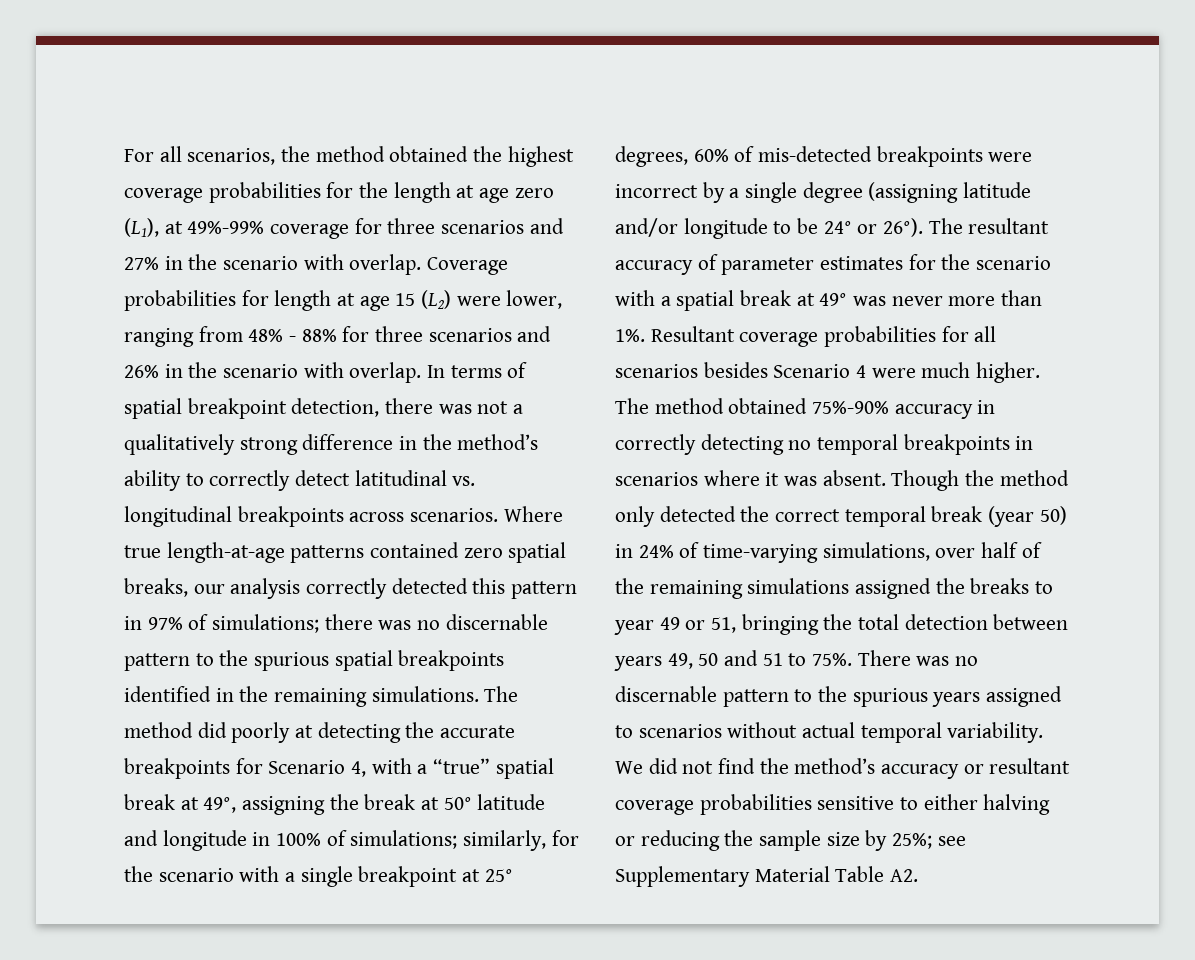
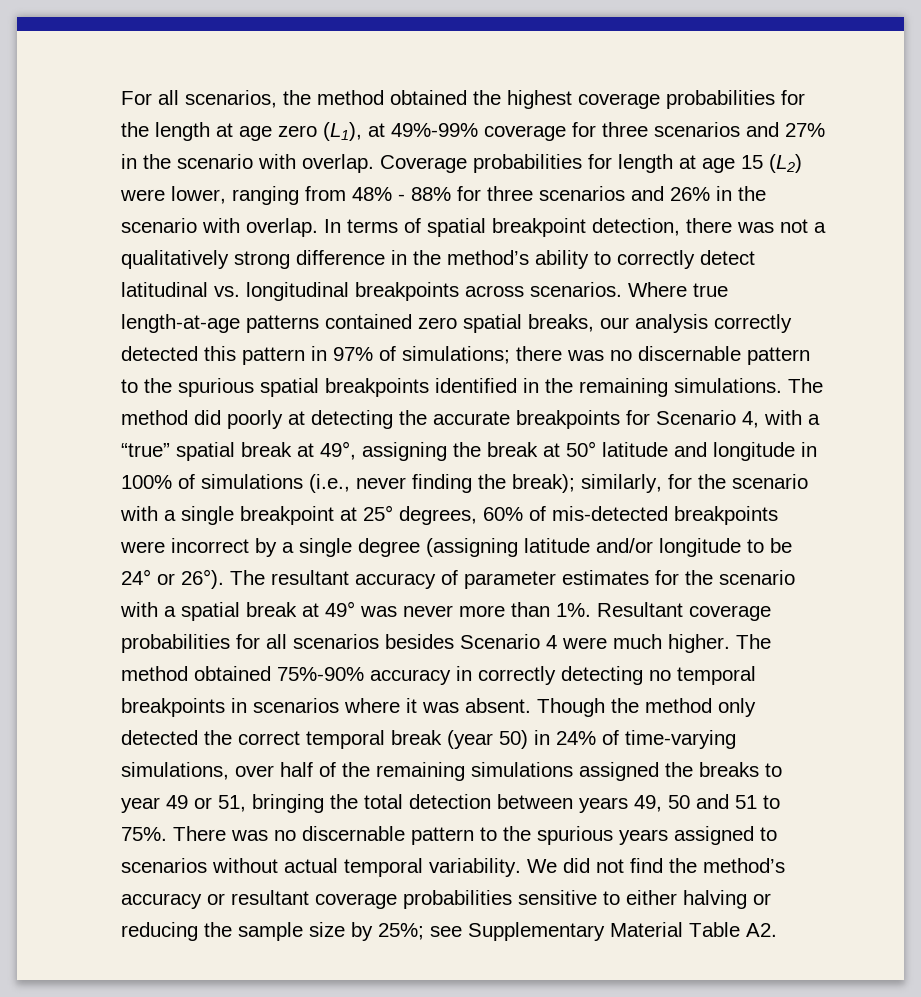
[350,830,458,849] simulations; -> [201,474,575,493] simulations (i.e., never finding the break);

